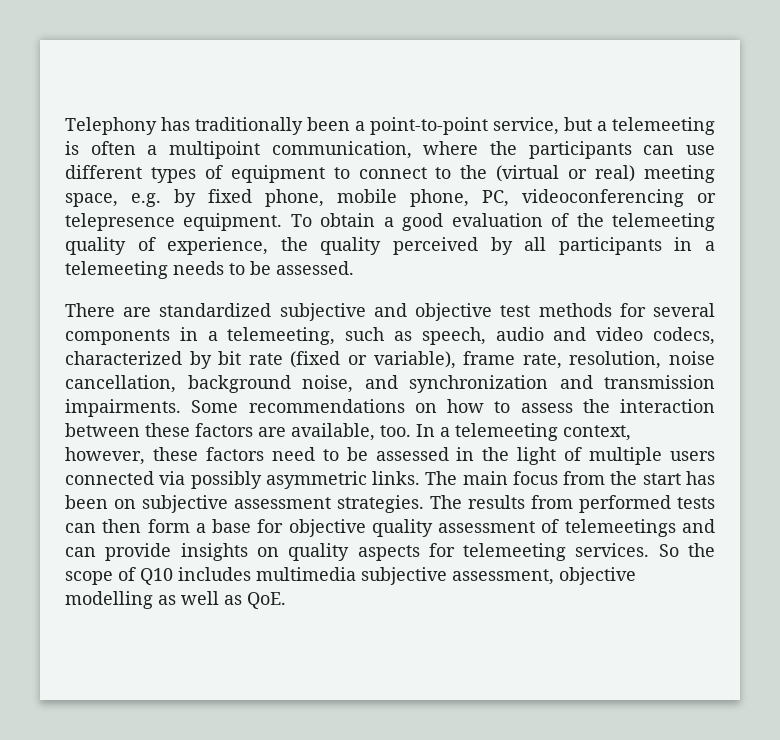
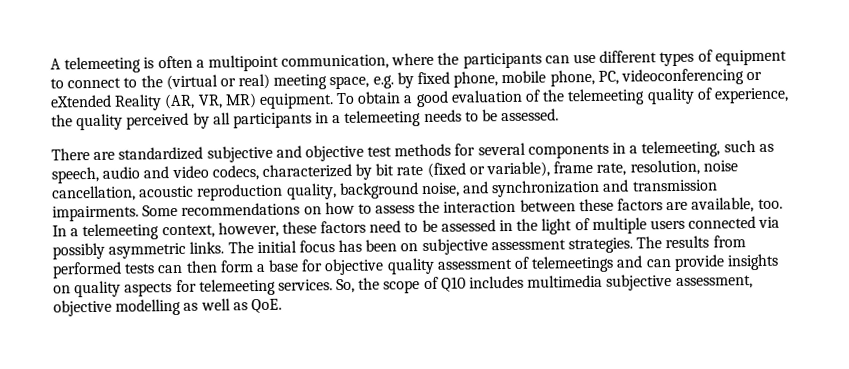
[65,117,607,135] Telephony has traditionally been a point-to-point service, but a -> [50,58,61,70] A
[65,213,175,231] telepresence -> [50,93,257,111] eXtended Reality (AR, VR, MR)
(176, 384) none -> [139,183,337,201] acoustic reproduction quality,
[462,471,681,485] main focus from the start -> [256,240,335,254] initial focus
[658,544,679,557] So -> [336,278,356,294] So,

